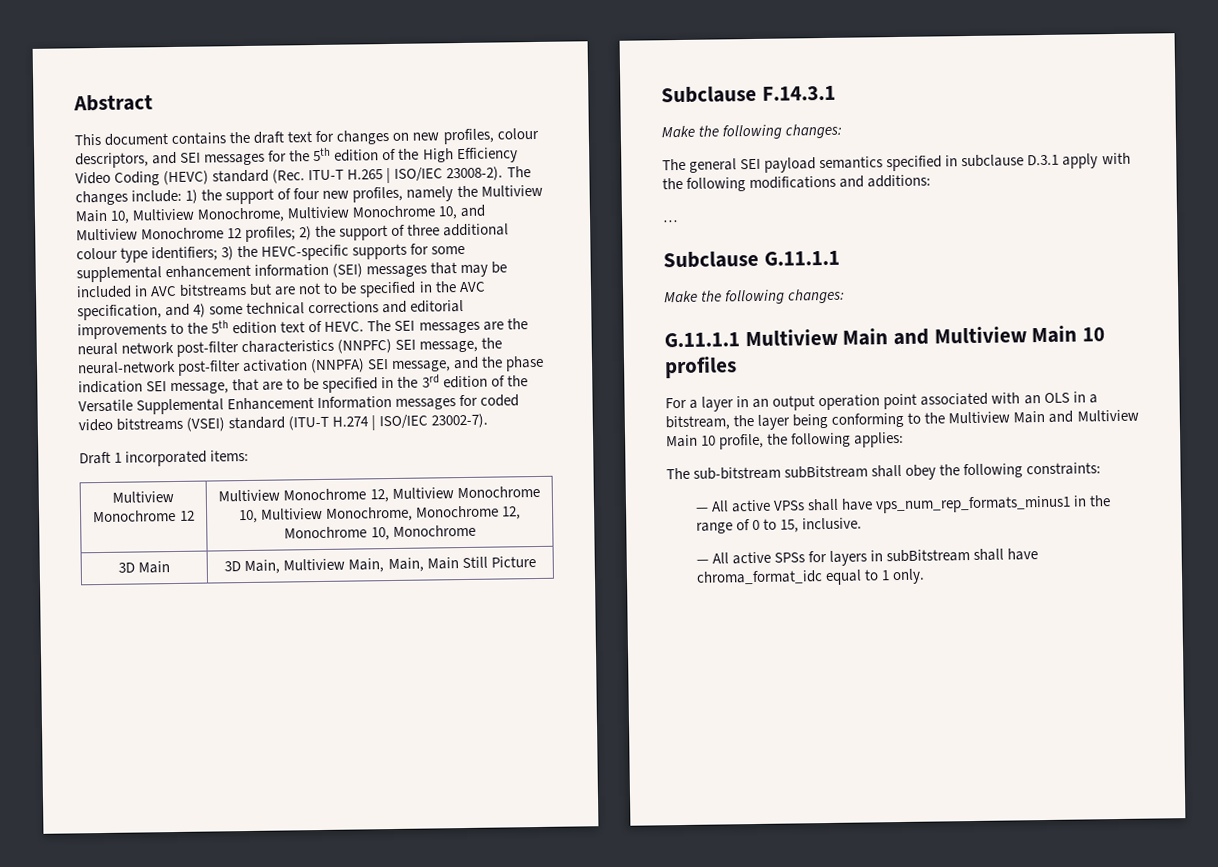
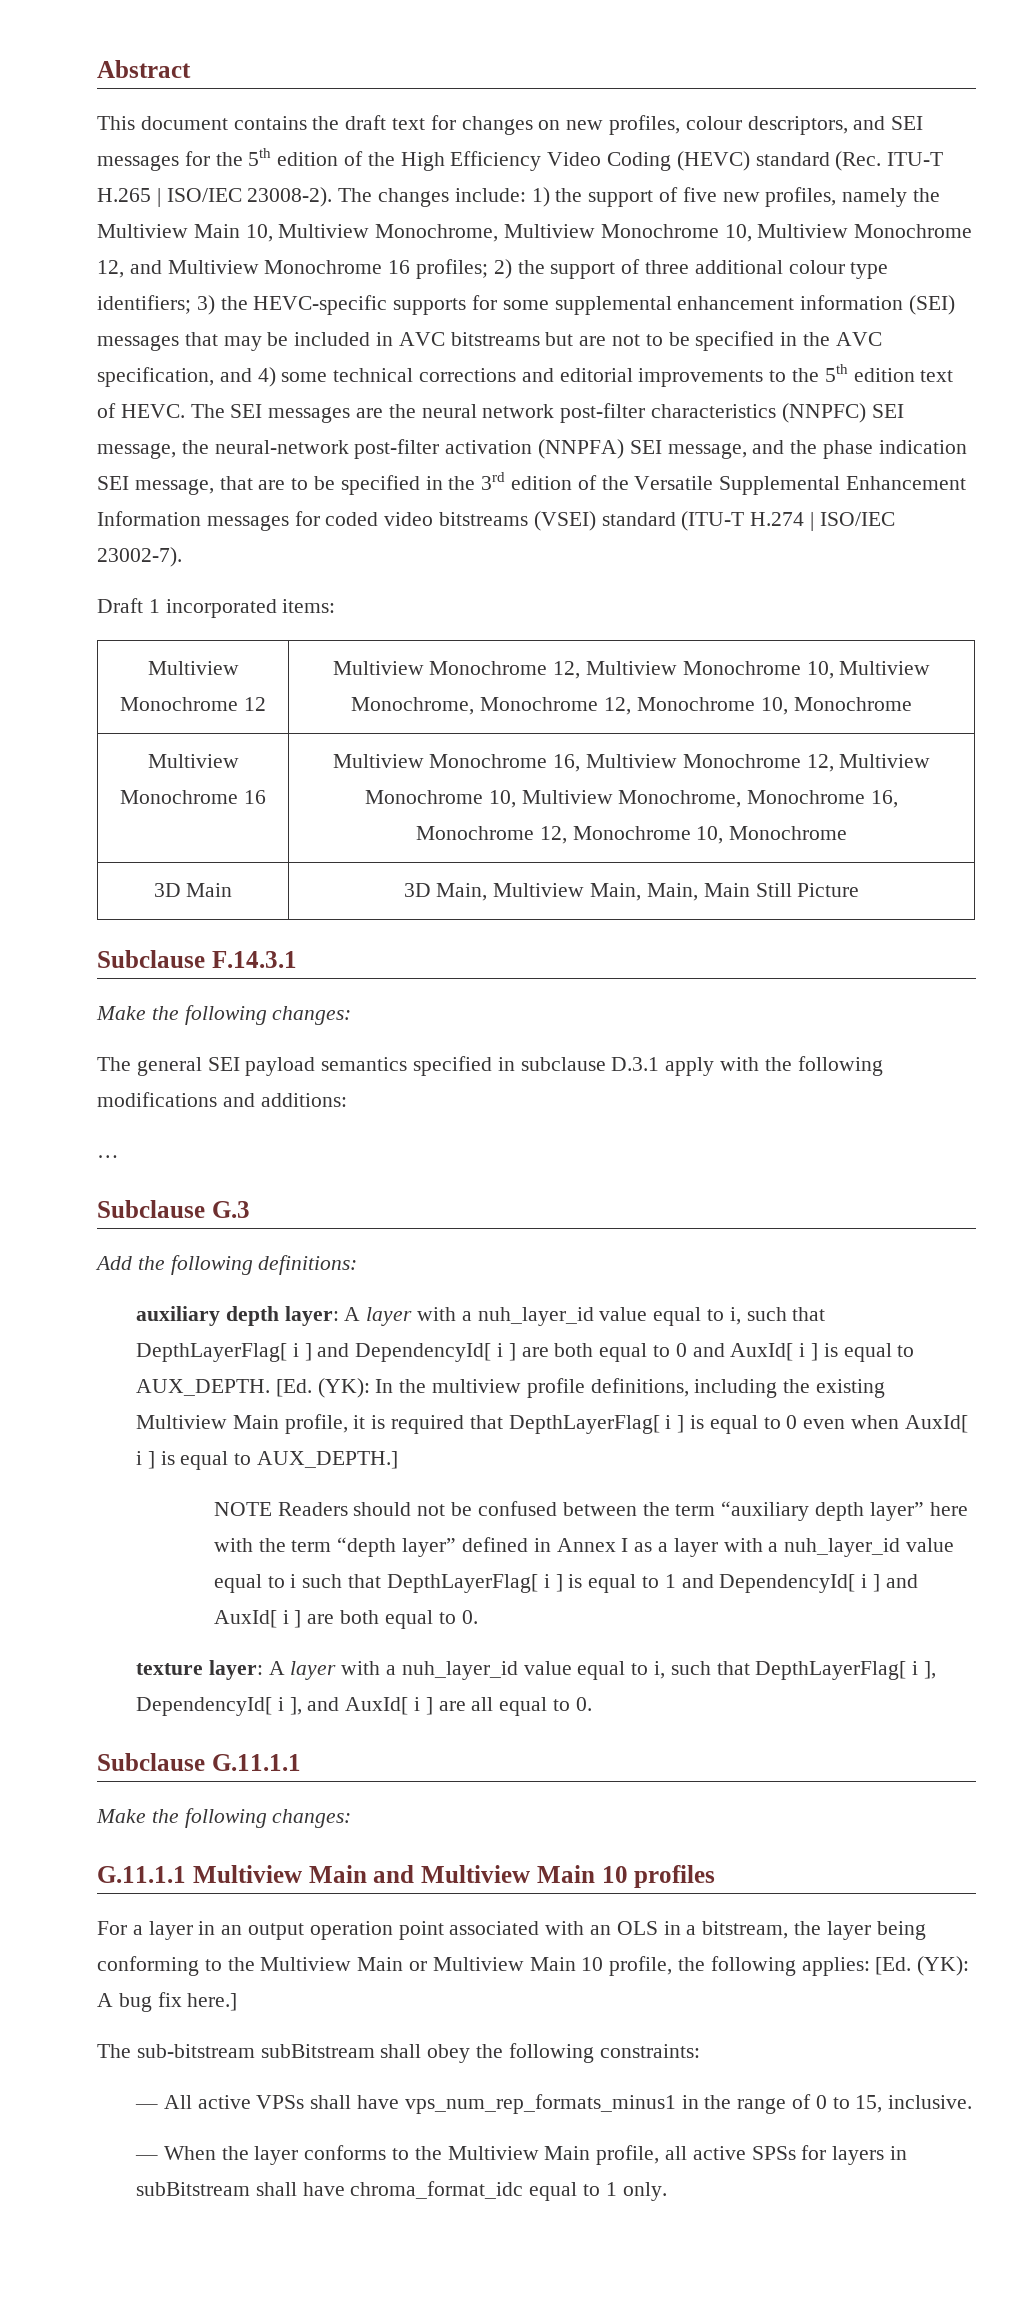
[293,187,321,200] four -> [682,187,717,202] five
(459, 213) none -> [757,224,973,238] [97,260,124,278] Multiview Monochrome 12,
[227,228,243,239] 12 -> [388,260,411,274] 16
(476, 530) none -> [147,754,239,768] [120,790,266,804] [332,754,931,772] [364,790,899,808] [415,826,848,844] // Multiview Monochrome 16 | Multiview Monochrome 16, Multiview Monochrome 12, Multiview Monochrome 10, Multiview Monochrome, Monochrome 16, Monochrome 12, Monochrome 10, Monochrome
(678, 221) none -> [97,1200,250,1218] [95,1255,358,1275] [135,1306,826,1326] [135,1343,915,1362] [135,1378,886,1398] [135,1414,968,1434] [135,1451,398,1470] [213,1501,968,1521] [213,1537,954,1557] [213,1574,918,1593] [213,1610,478,1629] [135,1660,937,1680] [135,1697,592,1716] // Subclause G.3 // Add the following definitions: // auxiliary depth layer: A layer with a nuh_layer_id value equal to i, such that DepthLayerFlag[ i ] and DependencyId[ i ] are both equal to 0 and AuxId[ i ] is equal to AUX_DEPTH. [Ed. (YK): In the multiview profile definitions, including the existing Multiview Main profile, it is required that DepthLayerFlag[ i ] is equal to 0 even when AuxId[ i ] is equal to AUX_DEPTH.] // NOTE Readers should not be confused between the term “auxiliary depth layer” here with the term “depth layer” defined in Annex I as a layer with a nuh_layer_id value equal to i such that DepthLayerFlag[ i ] is equal to 1 and DependencyId[ i ] and AuxId[ i ] are both equal to 0. // texture layer: A layer with a nuh_layer_id value equal to i, such that DepthLayerFlag[ i ], DependencyId[ i ], and AuxId[ i ] are all equal to 0.
[1048,410,1074,423] and -> [409,1961,428,1971] or
(905, 439) none -> [875,1956,970,1976] [97,1992,238,2012] [Ed. (YK): A bug fix here.]
[711,552,729,564] All -> [163,2145,688,2165] When the layer conforms to the Multiview Main profile, all

